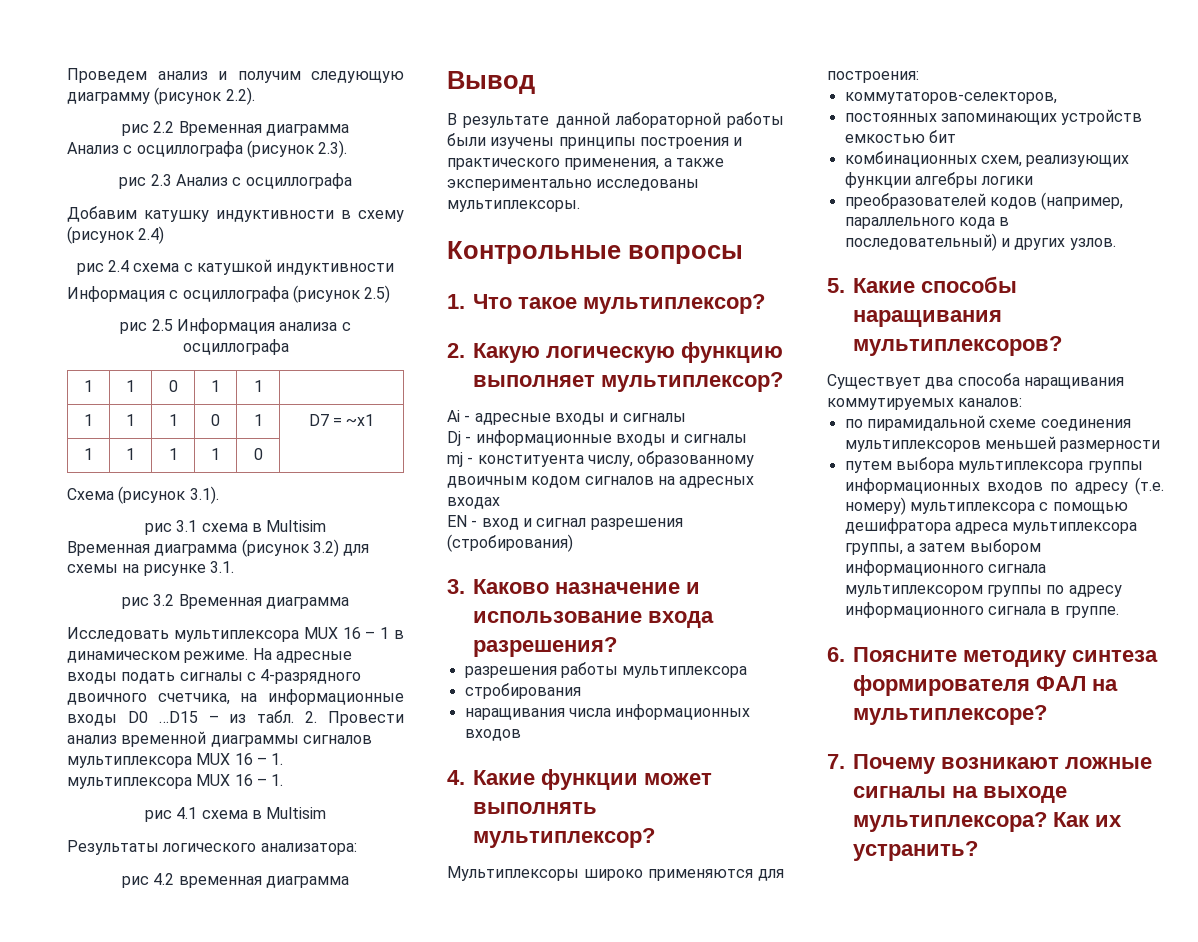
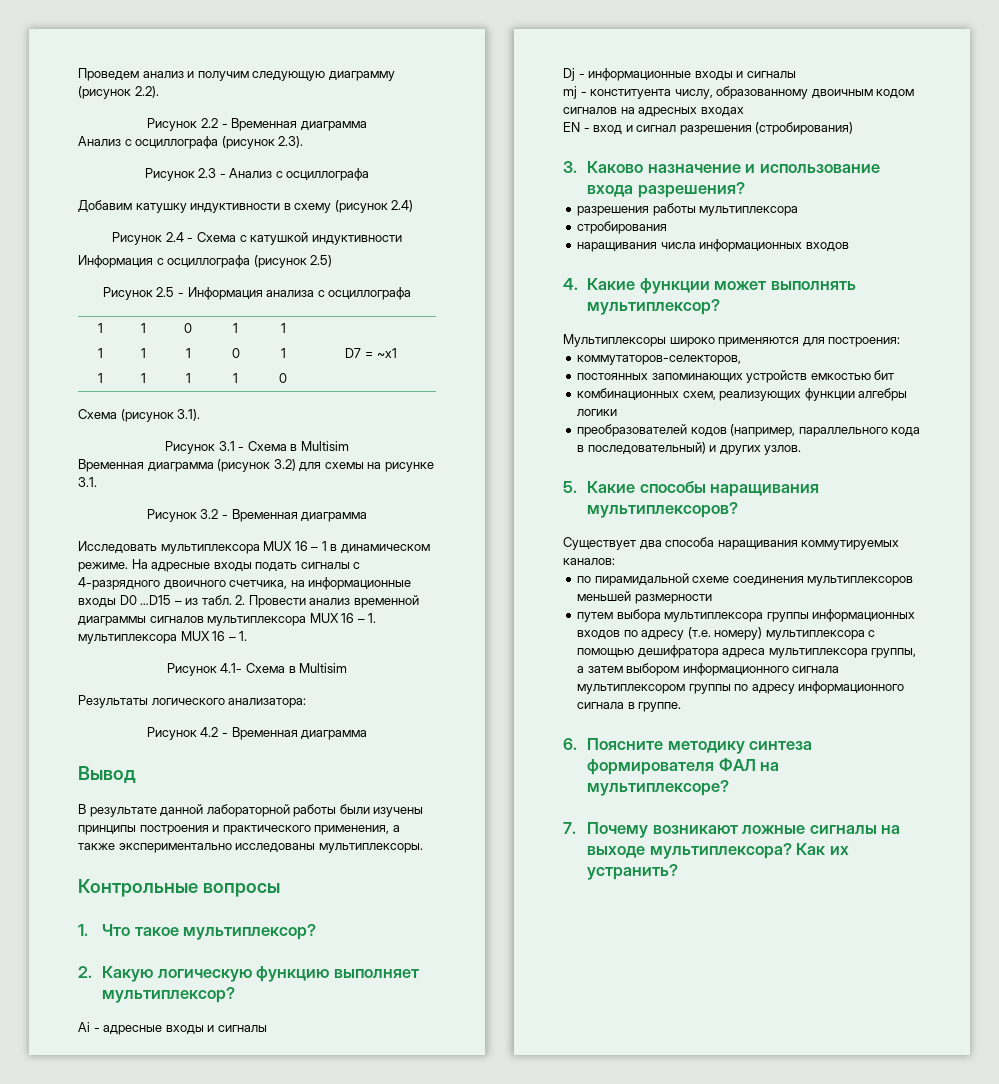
[122,121,175,136] рис 2.2 -> [147,118,228,131] Рисунок 2.2 -
[119,174,172,189] рис 2.3 -> [144,168,226,181] Рисунок 2.3 -
[76,260,180,275] рис 2.4 схема -> [112,232,236,245] Рисунок 2.4 - Схема
[120,319,173,334] рис 2.5 -> [102,287,184,300] Рисунок 2.5 -
[144,520,248,535] рис 3.1 схема -> [165,441,287,454] Рисунок 3.1 - Схема
[122,594,175,609] рис 3.2 -> [146,509,228,522] Рисунок 3.2 -
[144,807,248,822] рис 4.1 схема -> [166,663,285,676] Рисунок 4.1- Схема
[122,873,262,888] рис 4.2 временная -> [146,727,298,740] Рисунок 4.2 - Временная

